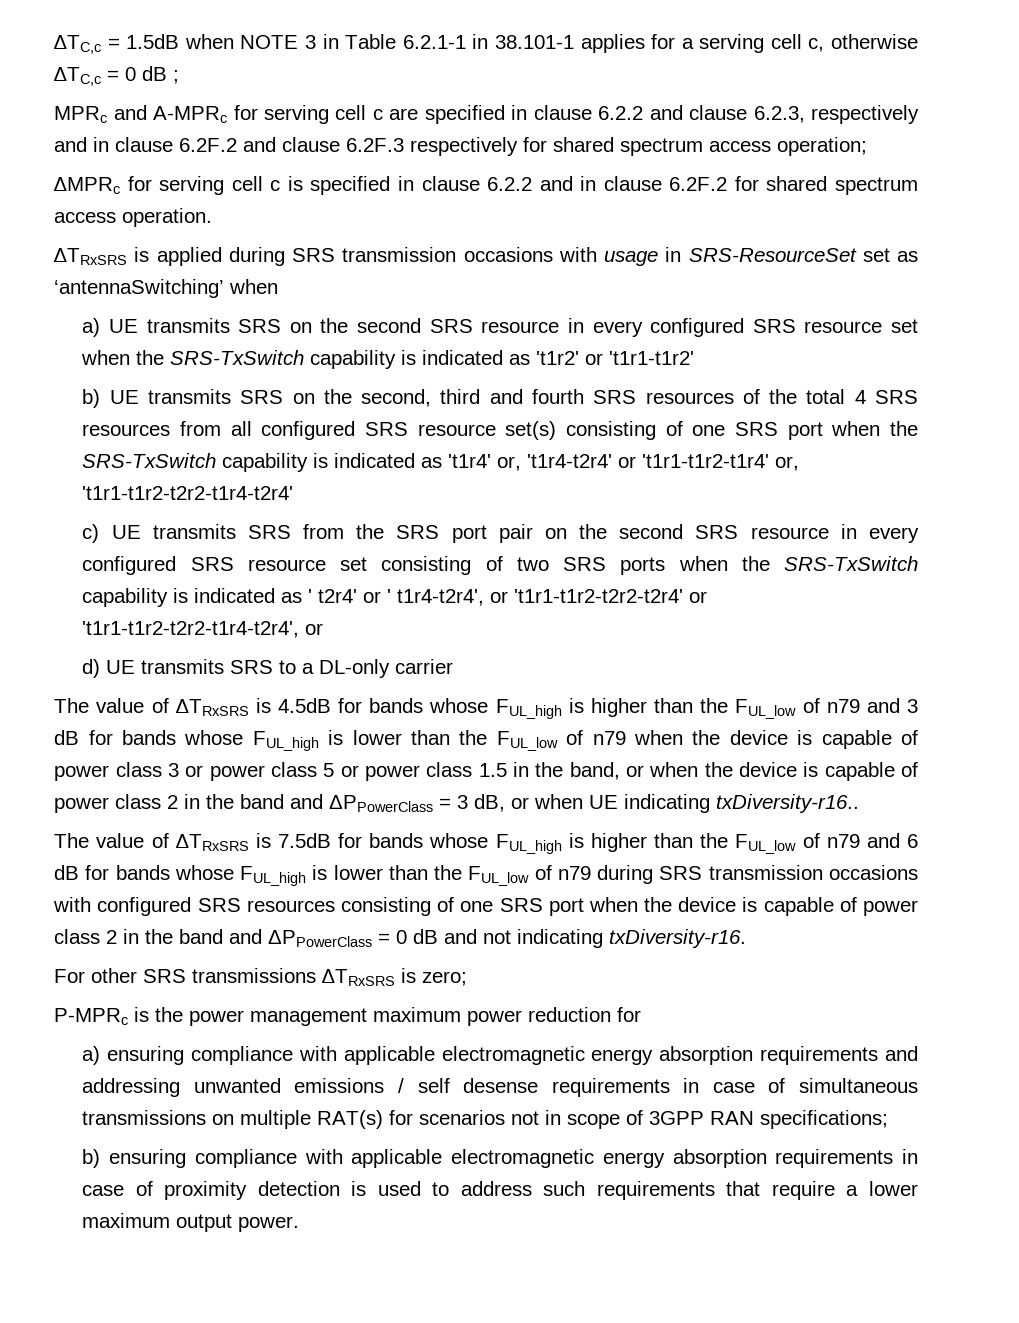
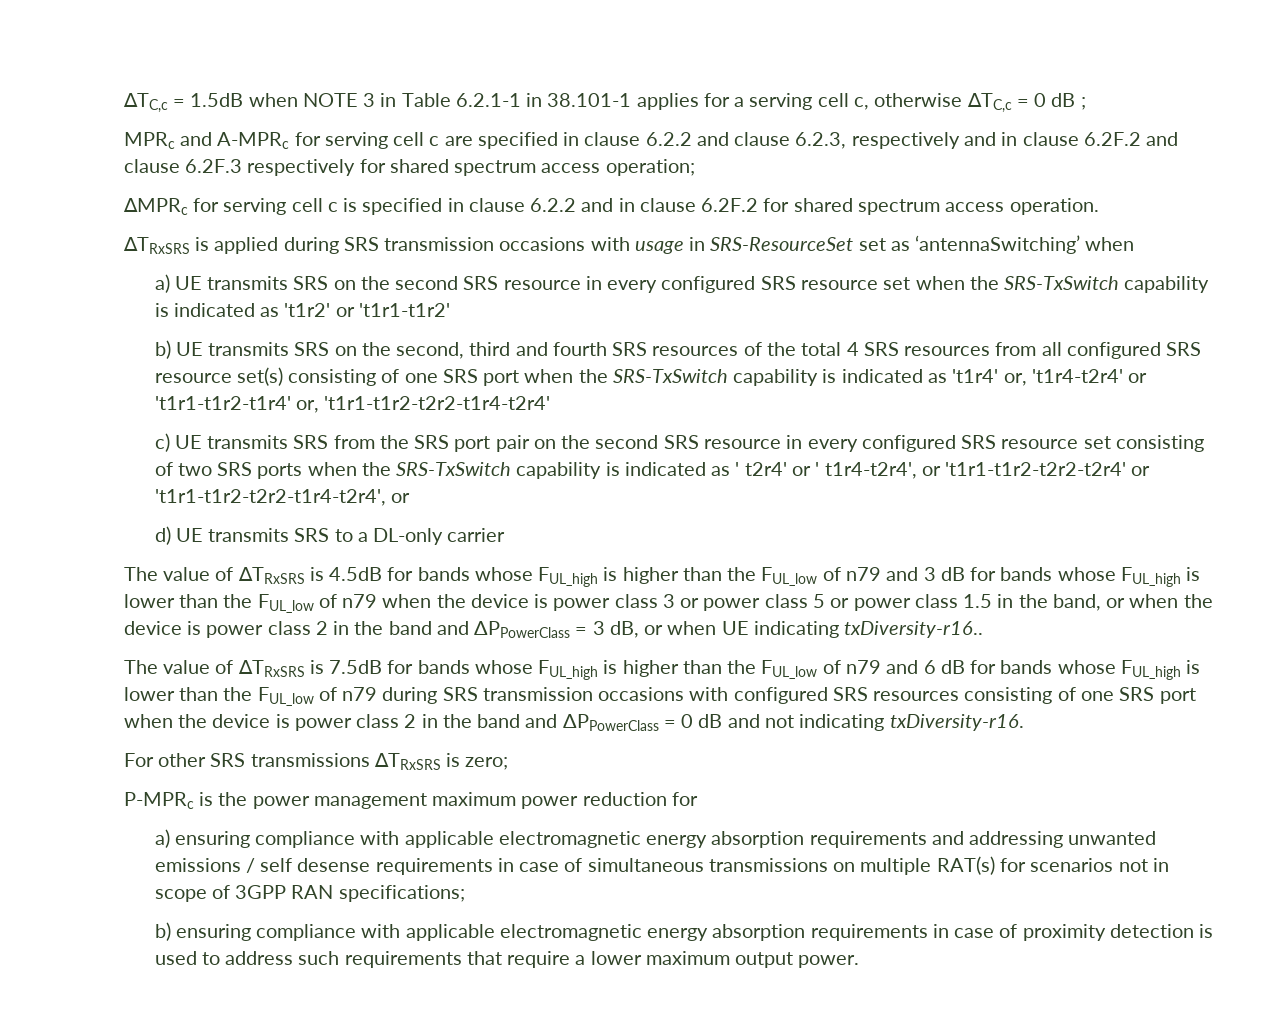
[821,730,918,749] capable of -> (549, 601) none
[824,762,918,781] capable of -> (202, 628) none
[763,897,857,916] capable of -> (290, 721) none

